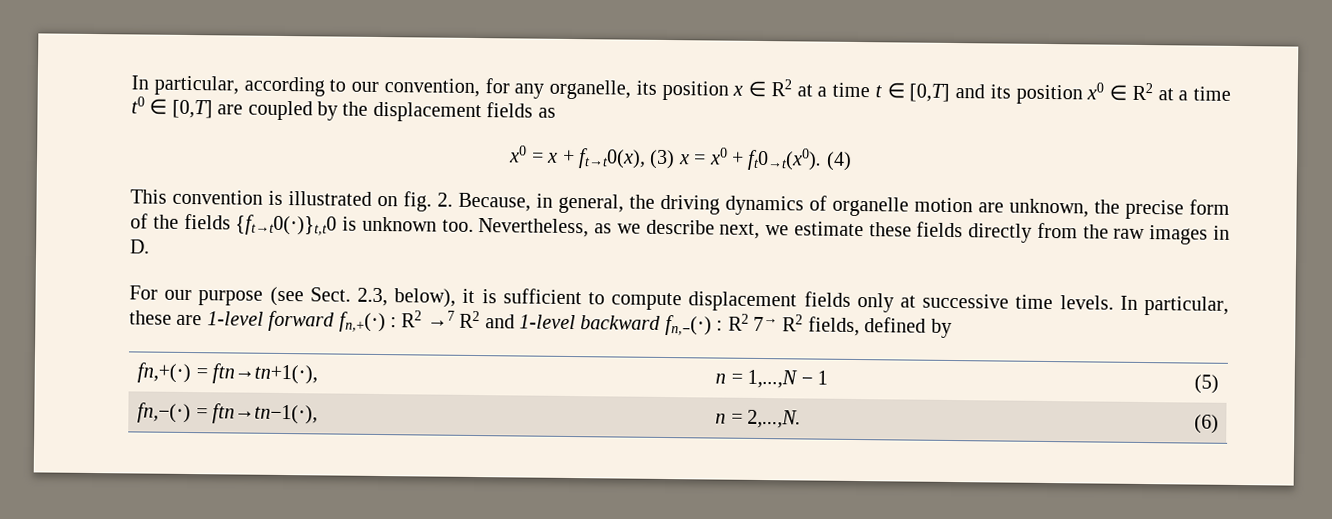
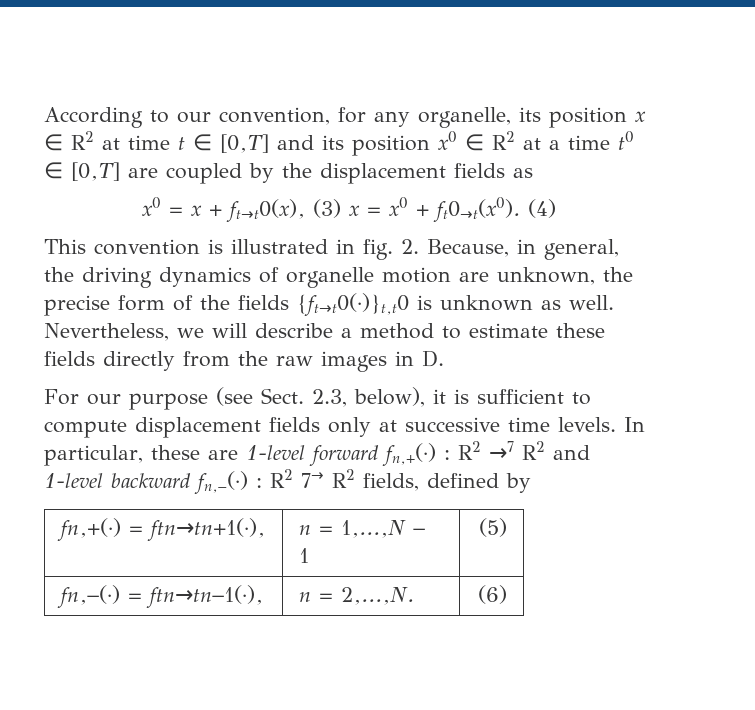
[131,75,325,97] In particular, according -> [44,107,143,128] According
[817,86,828,97] a -> (120, 144) none
[377,195,398,207] on -> [336,239,355,254] in
[441,218,790,239] too. Nevertheless, as we describe next, we -> [541,295,614,310] [44,323,461,341] as well. Nevertheless, we will describe a method to

